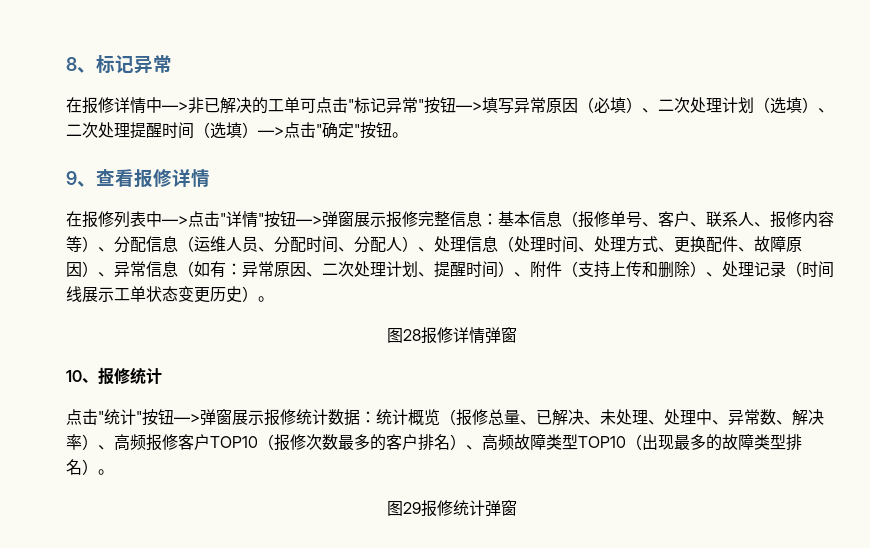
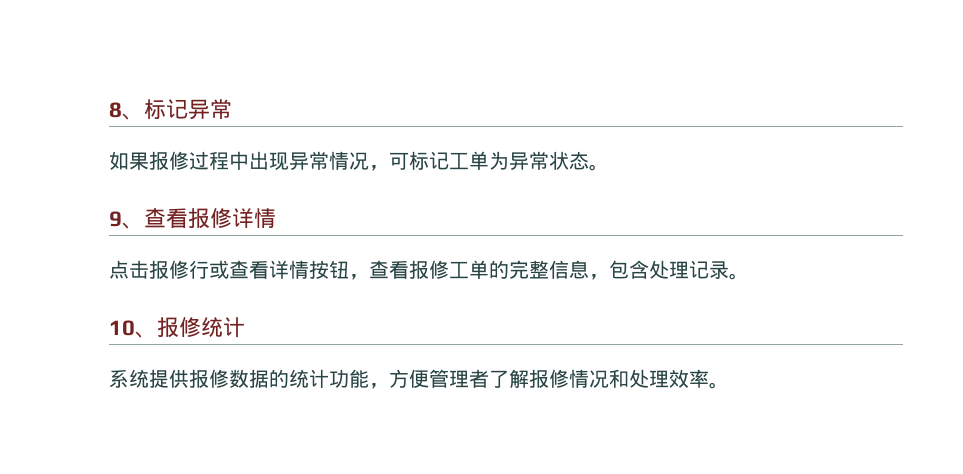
[66,97,834,114] [66,122,392,139] 在报修详情中—>非已解决的工单可点击"标记异常"按钮—>填写异常原因（必填）、二次处理计划（选填）、二次处理提醒时间（选填）—>点击"确定"按钮 -> [109,151,589,171] 如果报修过程中出现异常情况，可标记工单为异常状态
[66,211,834,228] [66,236,802,253] [66,261,834,278] [66,286,274,303] [387,327,517,344] [66,367,162,385] [66,409,824,426] [66,434,802,451] [66,459,114,475] [387,500,517,517] 在报修列表中—>点击"详情"按钮—>弹窗展示报修完整信息：基本信息（报修单号、客户、联系人、报修内容等）、分配信息（运维人员、分配时间、分配人）、处理信息（处理时间、处理方式、更换配件、故障原因）、异常信息（如有：异常原因、二次处理计划、提醒时间）、附件（支持上传和删除）、处理记录（时间线展示工单状态变更历史）。 // 图28报修详情弹窗 // 10、报修统计 // 点击"统计"按钮—>弹窗展示报修统计数据：统计概览（报修总量、已解决、未处理、处理中、异常数、解决率）、高频报修客户TOP10（报修次数最多的客户排名）、高频故障类型TOP10（出现最多的故障类型排名）。 // 图29报修统计弹窗 -> [109,260,749,280] [109,317,245,338] [109,369,729,389] 点击报修行或查看详情按钮，查看报修工单的完整信息，包含处理记录。 // 10、报修统计 // 系统提供报修数据的统计功能，方便管理者了解报修情况和处理效率。

